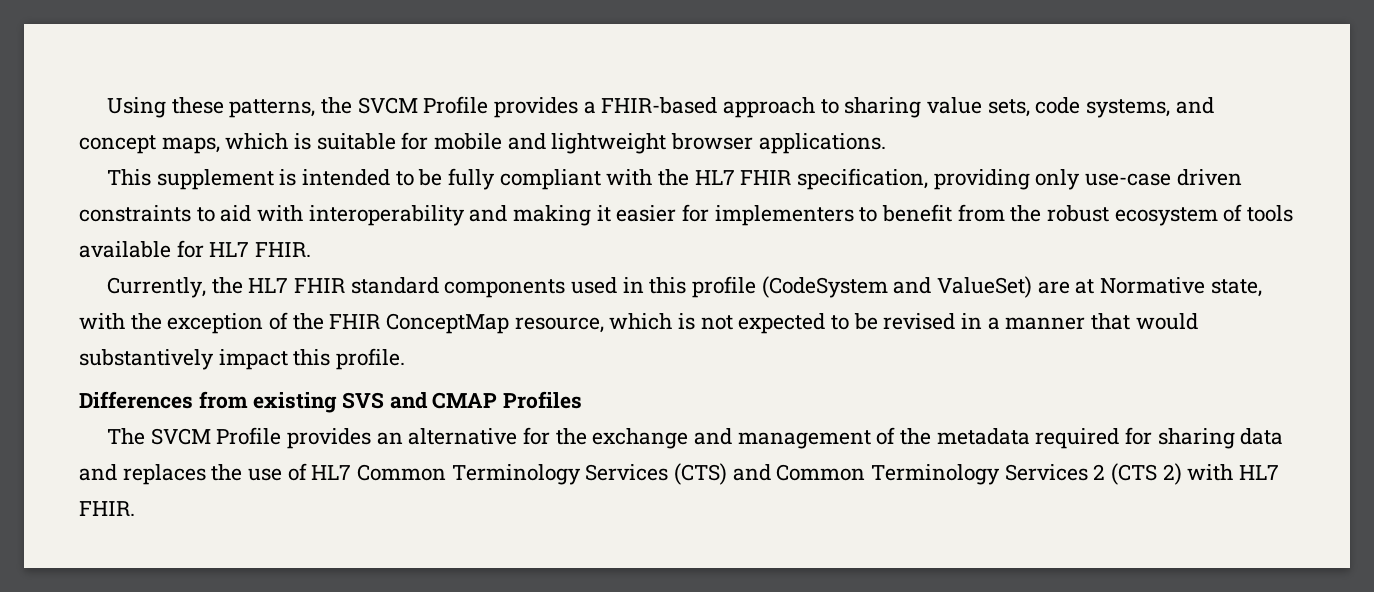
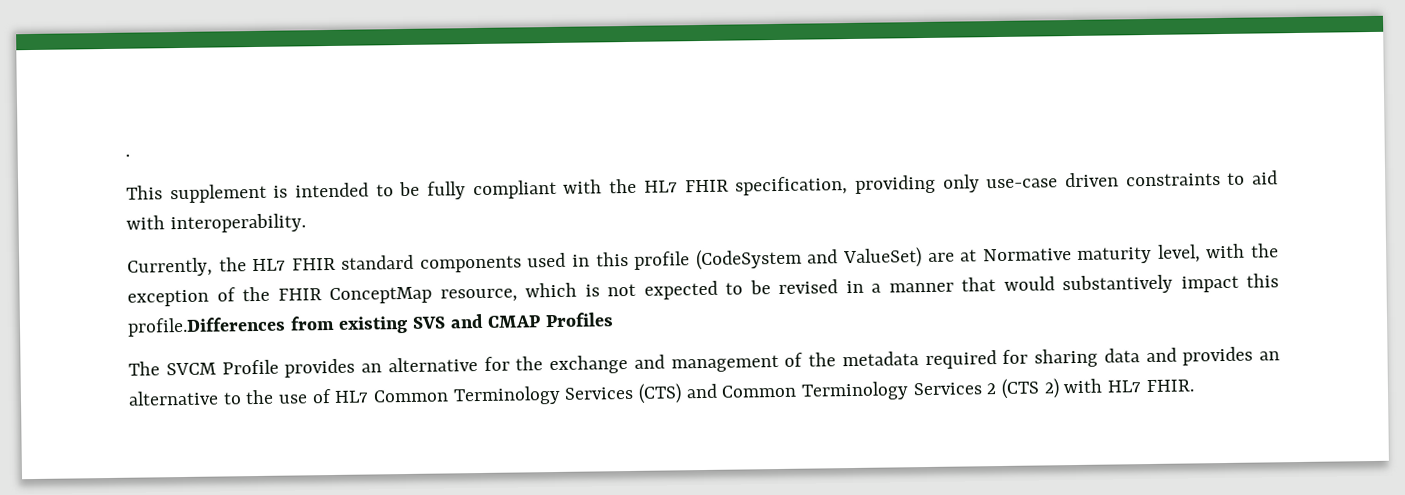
[106,96,1214,118] [79,132,886,154] Using these patterns, the SVCM Profile provides a FHIR-based approach to sharing value sets, code systems, and concept maps, which is suitable for mobile and lightweight browser applications. -> [125,153,130,157] .
[308,204,1294,226] [79,240,312,258] interoperability and making it easier for implementers to benefit from the robust ecosystem of tools available for HL7 FHIR. -> [169,213,306,234] interoperability.
[1210,279,1262,297] state, -> [1077,244,1201,264] maturity level,
[336,348,406,370] [79,391,193,409] profile. // Differences -> [127,316,286,337] profile.Differences
[122,464,206,485] replaces -> [1182,346,1280,366] [128,390,242,406] provides an alternative to

